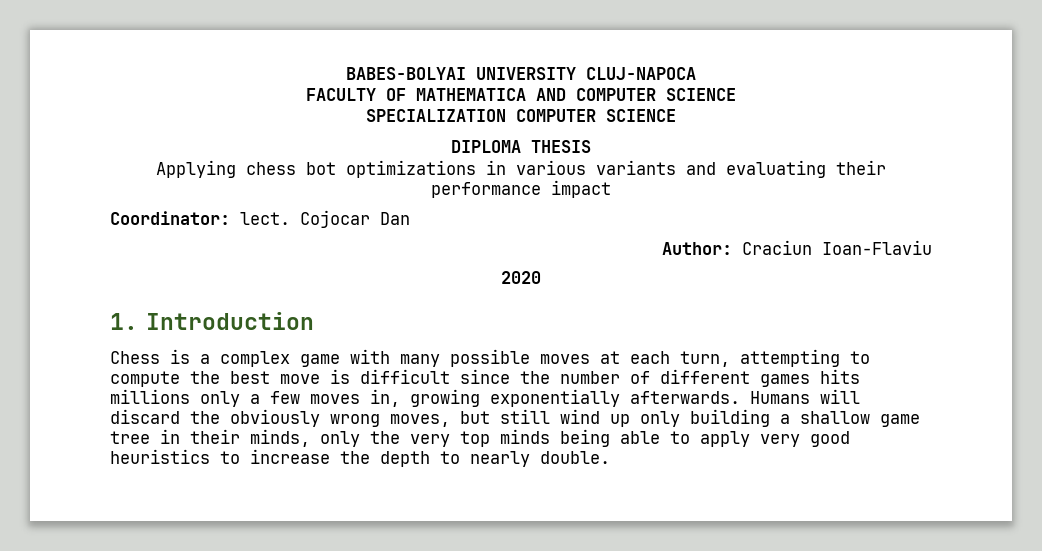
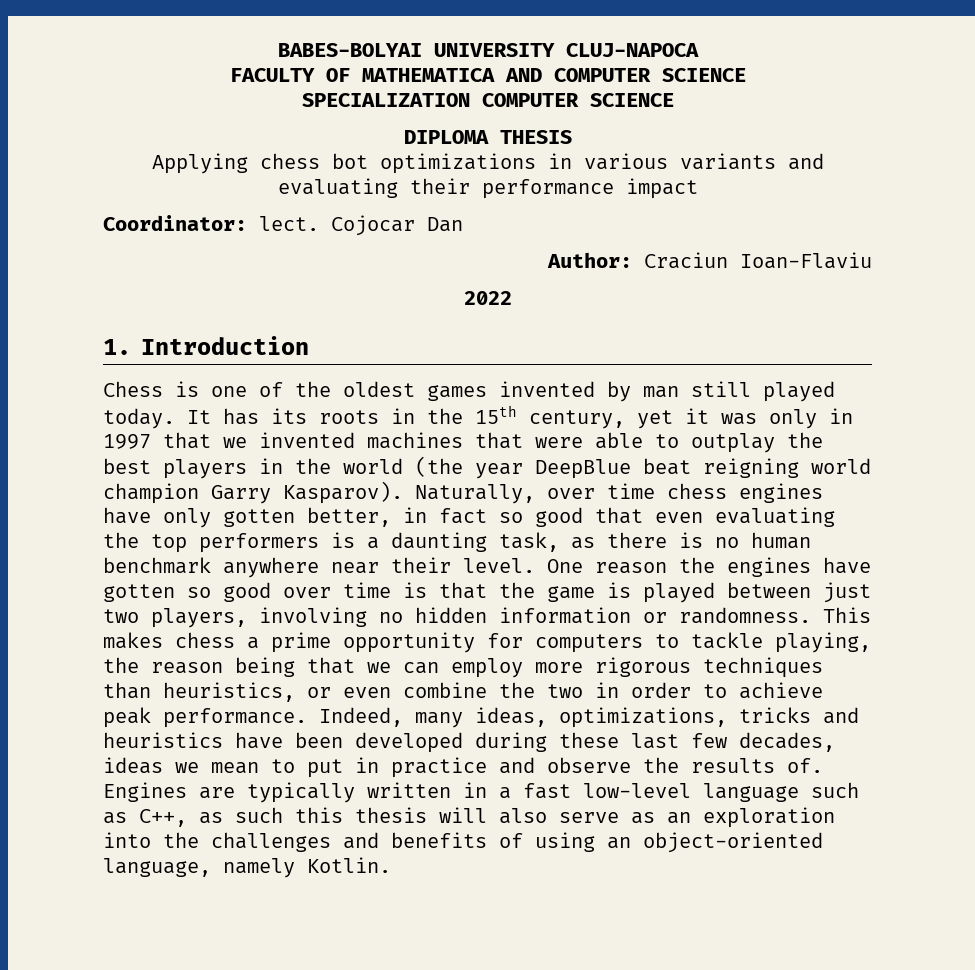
[501,271,541,284] 2020 -> [463,291,512,305] 2022
[200,349,870,367] [110,369,860,387] [110,389,860,407] [110,409,920,427] [110,429,850,447] [110,449,610,467] a complex game with many possible moves at each turn, attempting to compute the best move is difficult since the number of different games hits millions only a few moves in, growing exponentially afterwards. Humans will discard the obviously wrong moves, but still wind up only building a shallow game tree in their minds, only the very top minds being able to apply very good heuristics to increase the depth to nearly double. -> [211,381,835,402] [103,405,853,429] [103,432,823,453] [103,456,871,479] [103,481,823,504] [103,507,835,528] [103,532,811,553] [103,557,871,578] [103,582,871,603] [103,607,871,628] [103,632,871,653] [103,657,823,678] [103,682,823,702] [103,707,859,728] [103,732,835,753] [103,757,823,778] [103,782,859,803] [103,807,835,828] [103,832,823,853] [103,857,391,878] one of the oldest games invented by man still played today. It has its roots in the 15th century, yet it was only in 1997 that we invented machines that were able to outplay the best players in the world (the year DeepBlue beat reigning world champion Garry Kasparov). Naturally, over time chess engines have only gotten better, in fact so good that even evaluating the top performers is a daunting task, as there is no human benchmark anywhere near their level. One reason the engines have gotten so good over time is that the game is played between just two players, involving no hidden information or randomness. This makes chess a prime opportunity for computers to tackle playing, the reason being that we can employ more rigorous techniques than heuristics, or even combine the two in order to achieve peak performance. Indeed, many ideas, optimizations, tricks and heuristics have been developed during these last few decades, ideas we mean to put in practice and observe the results of. Engines are typically written in a fast low-level language such as C++, as such this thesis will also serve as an exploration into the challenges and benefits of using an object-oriented language, namely Kotlin.

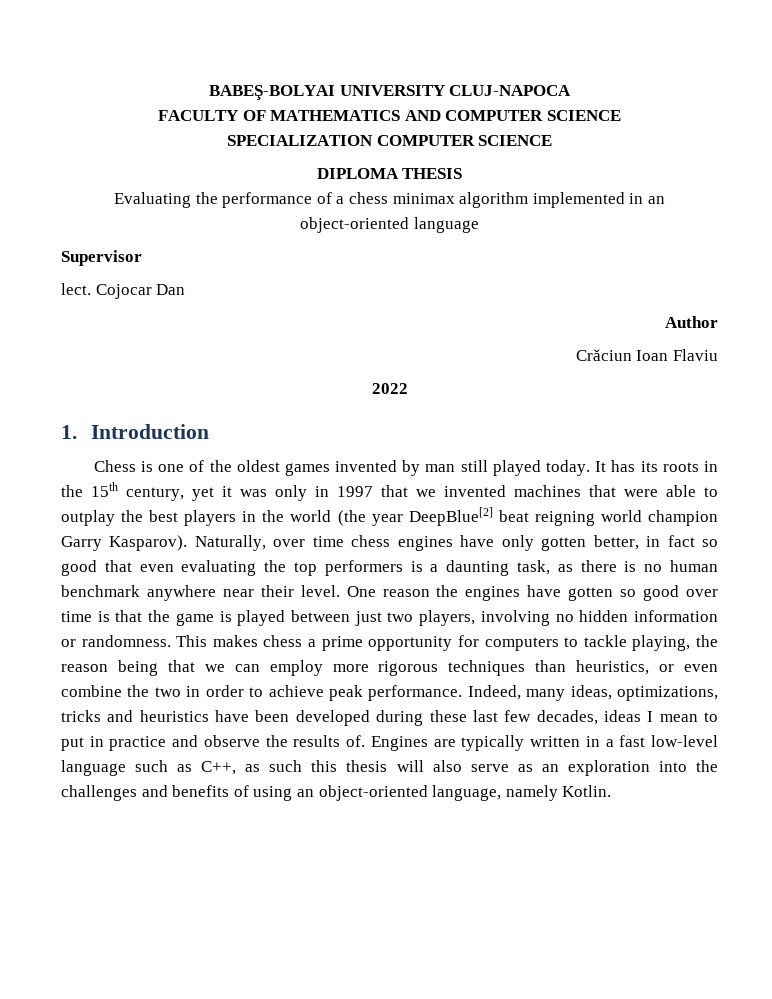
[277,43,422,57] BABES-BOLYAI -> [208,85,335,100] BABEŞ-BOLYAI
[361,68,495,82] MATHEMATICA -> [270,110,401,121] MATHEMATICS
[151,153,824,174] [277,178,698,199] [103,215,247,231] Applying chess bot optimizations in various variants and evaluating their performance impact // Coordinator: -> [114,192,665,208] [300,217,479,233] [61,250,142,266] Evaluating the performance of a chess minimax algorithm implemented in an object-oriented language // Supervisor //
[547,252,872,269] Author: Craciun Ioan-Flaviu -> [665,316,718,328] [575,349,718,361] Author // Crǎciun Ioan Flaviu
[535,459,631,479] DeepBlue -> [408,507,493,526] DeepBlue[2]
[175,762,199,773] we -> [647,711,654,722] I

